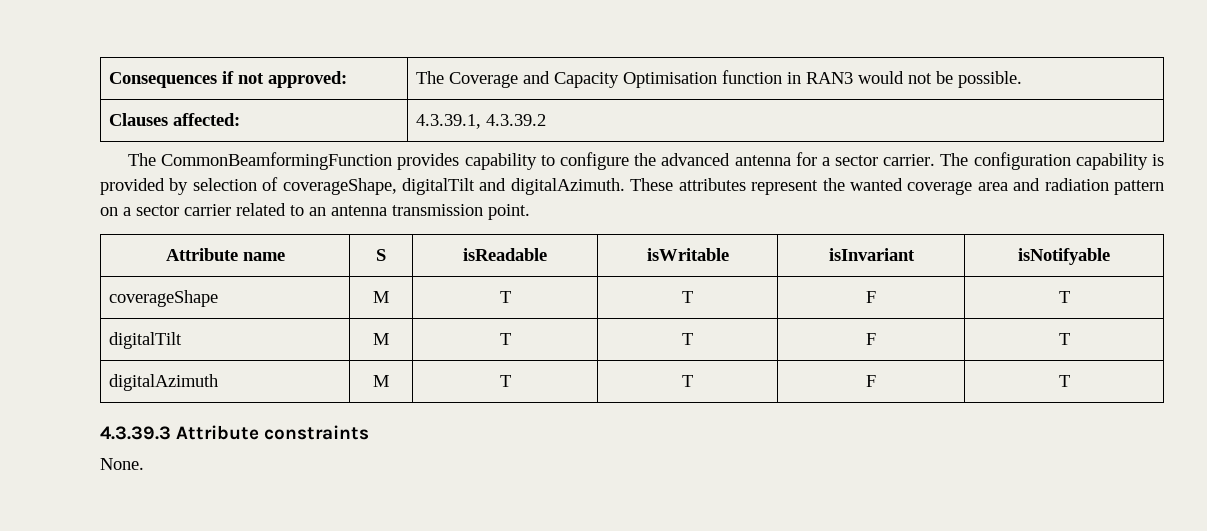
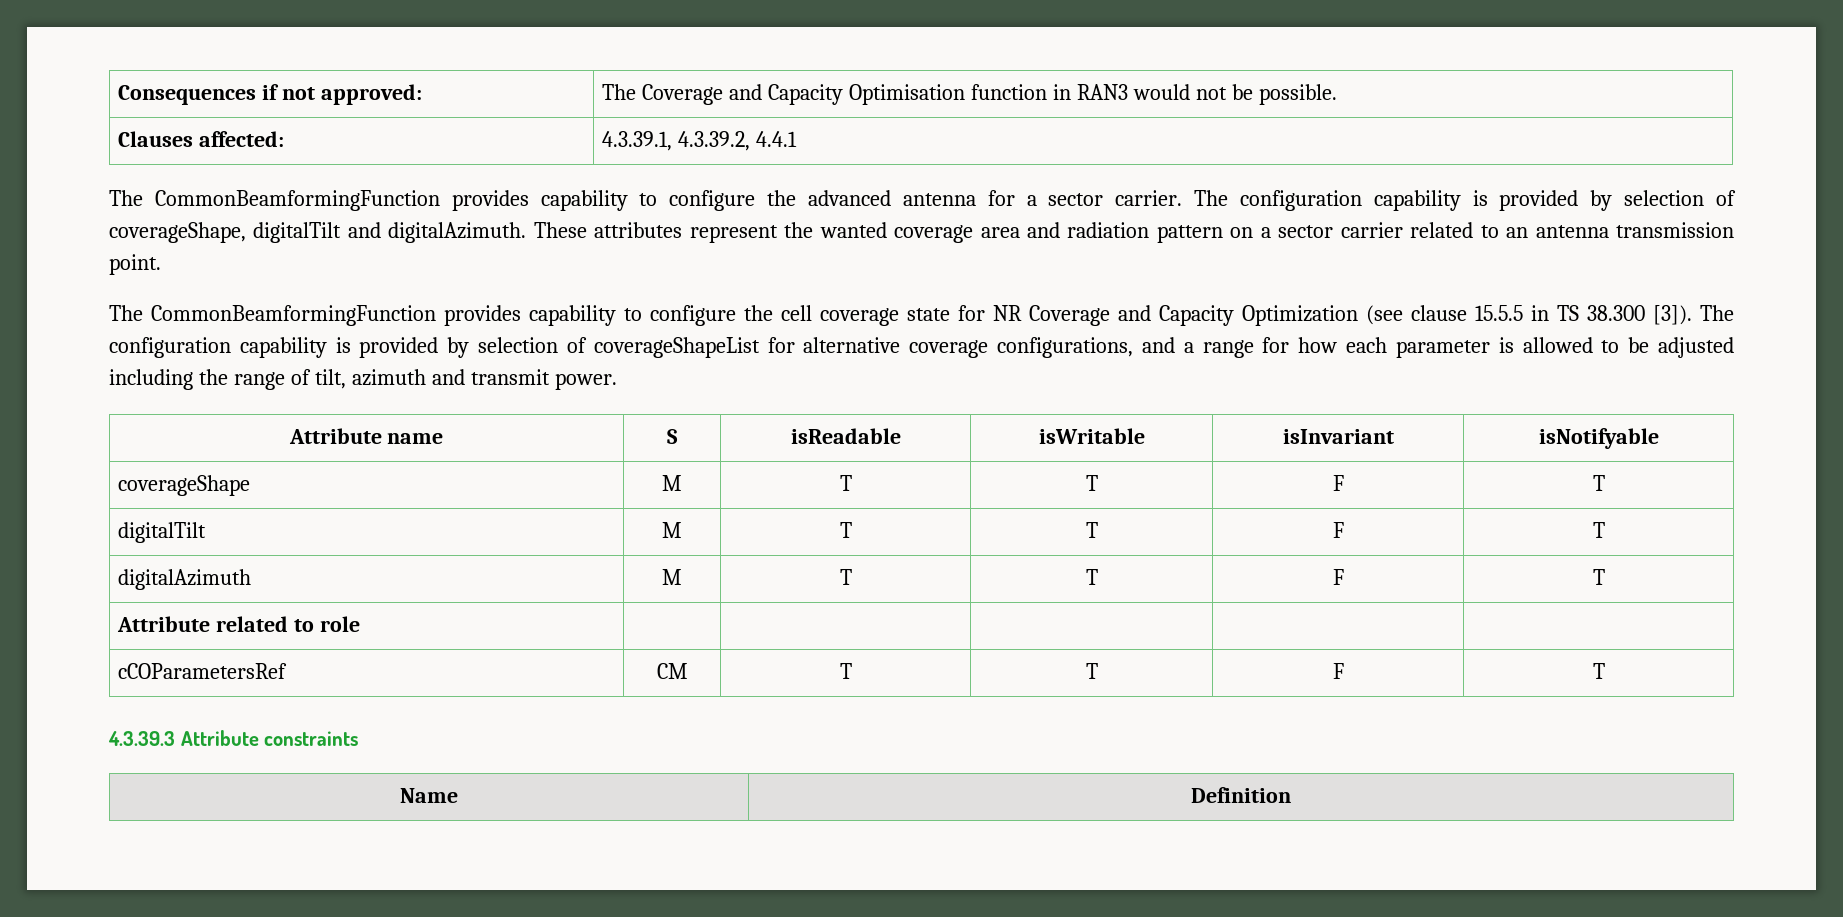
[486,114,547,126] 4.3.39.2 -> [678,131,798,151] 4.3.39.2, 4.4.1
(530, 212) none -> [109,305,1734,326] [109,337,1735,358] [109,369,617,390] // The CommonBeamformingFunction provides capability to configure the cell coverage state for NR Coverage and Capacity Optimization (see clause 15.5.5 in TS 38.300 [3]). The configuration capability is provided by selection of coverageShapeList for alternative coverage configurations, and a range for how each parameter is allowed to be adjusted including the range of tilt, azimuth and transmit power.
(1070, 381) none -> [117,616,361,632] [118,663,288,679] [656,663,688,679] [839,663,852,679] [1085,663,1098,679] [1332,663,1344,679] [1592,663,1605,679] // Attribute related to role | | | | | // cCOParametersRef | CM | T | T | F | T
[100,458,144,470] // None. -> [400,788,458,803] [1191,787,1291,803] // Name | Definition

